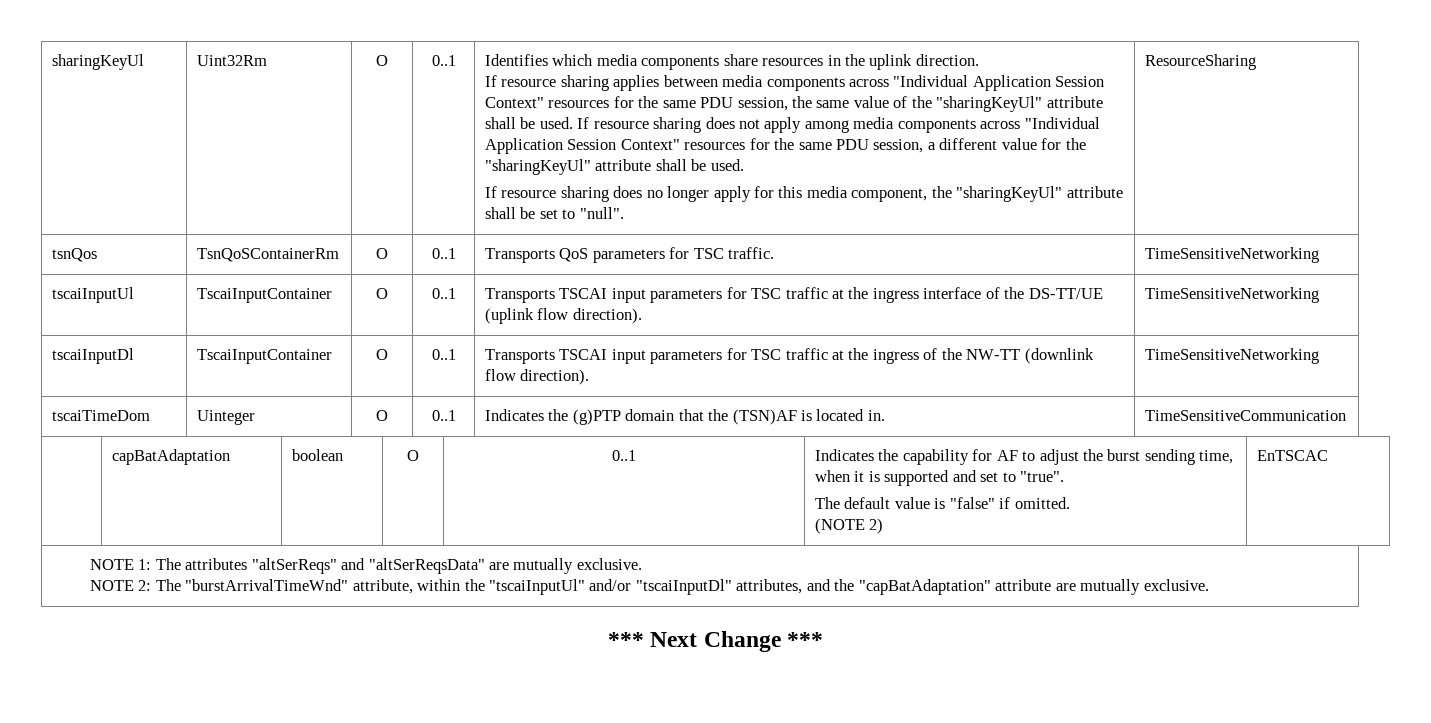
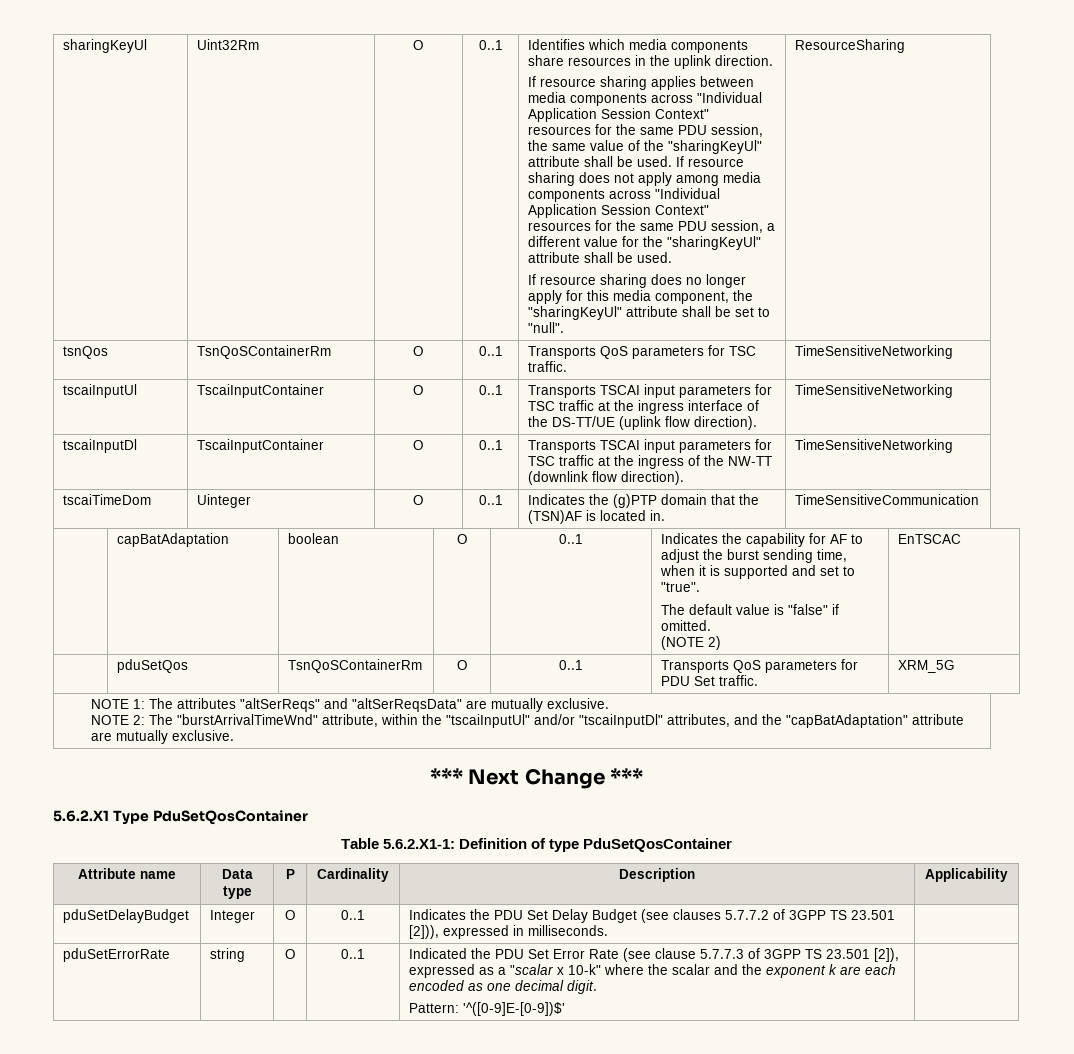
(1328, 455) none -> [117,659,189,673] [288,659,423,673] [456,660,468,670] [559,660,583,670] [661,659,859,673] [661,675,759,686] [898,660,956,673] // | pduSetQos | TsnQoSContainerRm | O | 0..1 | Transports QoS parameters for PDU Set traffic. | XRM_5G
(824, 639) none -> [53,810,308,825] [340,838,733,852] [78,868,176,879] [221,869,253,879] [222,886,252,899] [285,869,295,879] [317,868,389,882] [619,868,695,882] [925,868,1008,882] [63,909,190,923] [210,910,256,923] [284,910,296,920] [341,910,365,920] [409,909,896,923] [409,925,609,939] [63,948,171,962] [210,948,246,962] [284,949,296,959] [341,949,365,959] [409,948,900,962] [409,964,897,978] [409,980,598,994] [409,1002,566,1016] // 5.6.2.X1 Type PduSetQosContainer // Table 5.6.2.X1-1: Definition of type PduSetQosContainer // Attribute name | Data type | P | Cardinality | Description | Applicability // pduSetDelayBudget | Integer | O | 0..1 | Indicates the PDU Set Delay Budget (see clauses 5.7.7.2 of 3GPP TS 23.501 [2])), expressed in milliseconds. | // pduSetErrorRate | string | O | 0..1 | Indicated the PDU Set Error Rate (see clause 5.7.7.3 of 3GPP TS 23.501 [2]), expressed as a "scalar x 10-k" where the scalar and the exponent k are each encoded as one decimal digit. // Pattern: '^([0-9]E-[0-9])$' |

